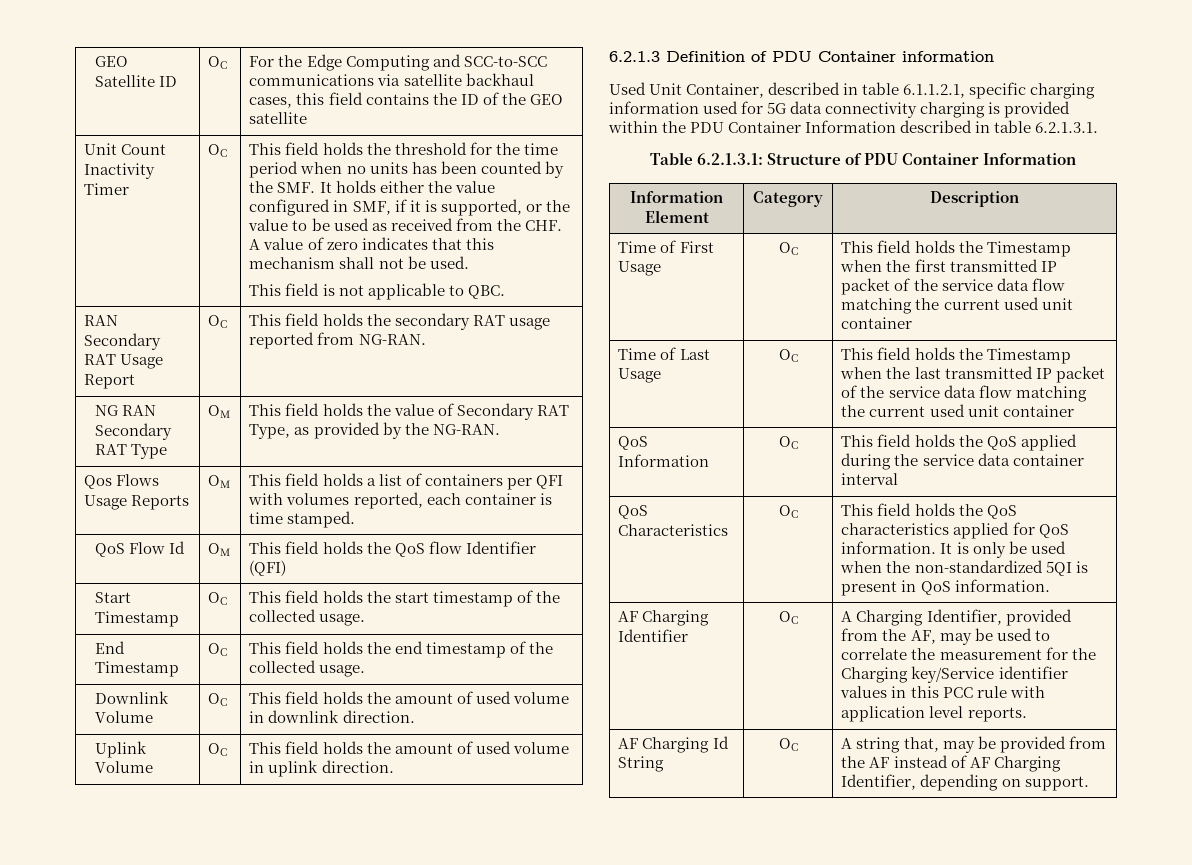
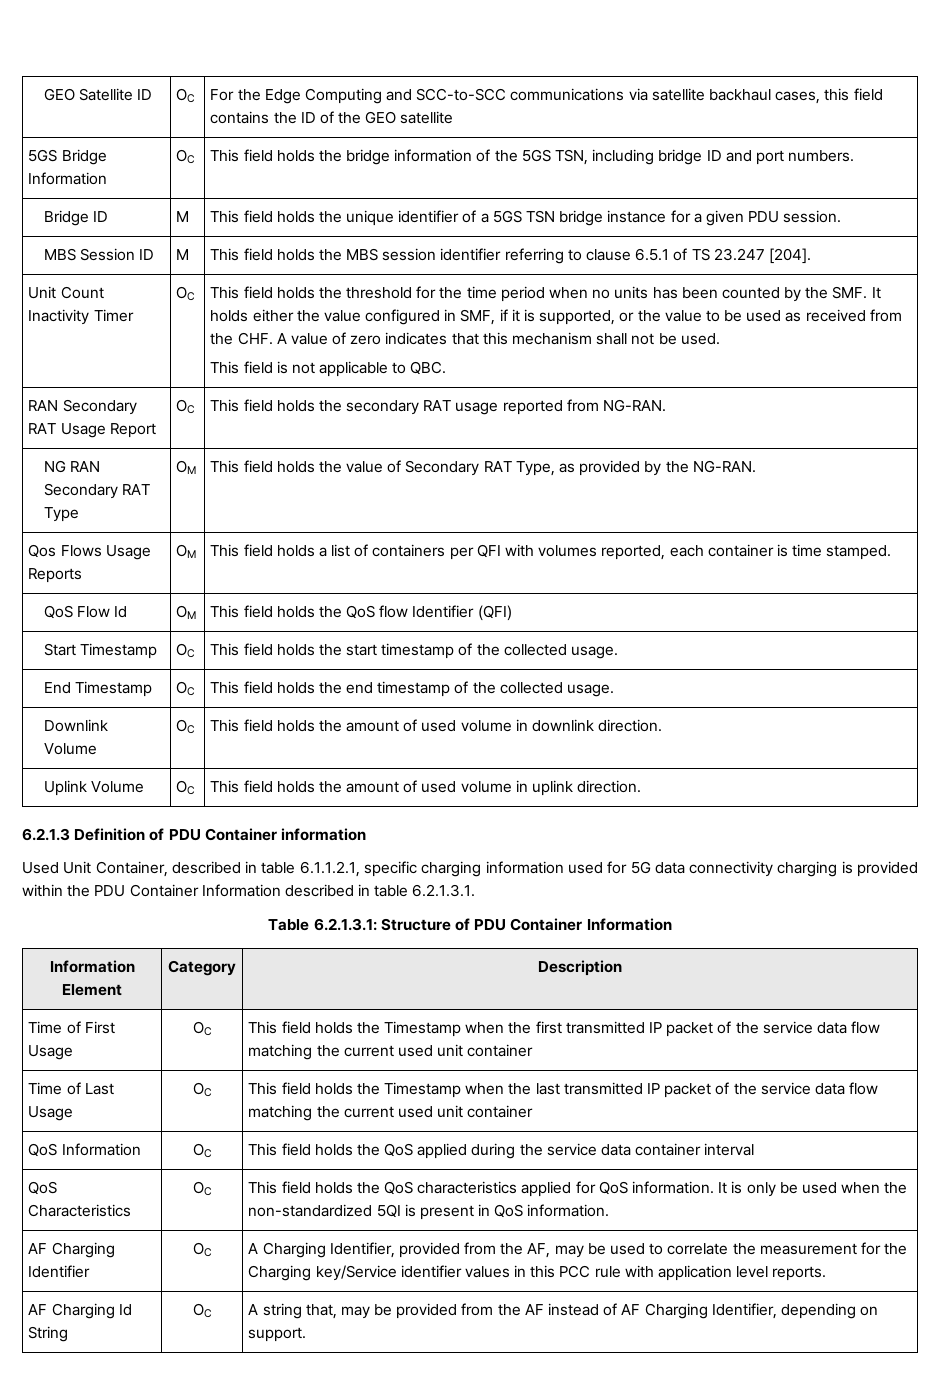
(308, 118) none -> [28,149,107,165] [28,172,108,185] [176,149,196,164] [210,149,855,165] [43,210,108,226] [176,211,190,222] [210,210,842,226] [43,248,154,261] [176,249,190,260] [210,248,811,264] // 5GS Bridge Information | OC | This field holds the bridge information of the 5GS TSN, including bridge ID and port numbers. // Bridge ID | M | This field holds the unique identifier of a 5GS TSN bridge instance for a given PDU session. // MBS Session ID | M | This field holds the MBS session identifier referring to clause 6.5.1 of TS 23.247 [204].

